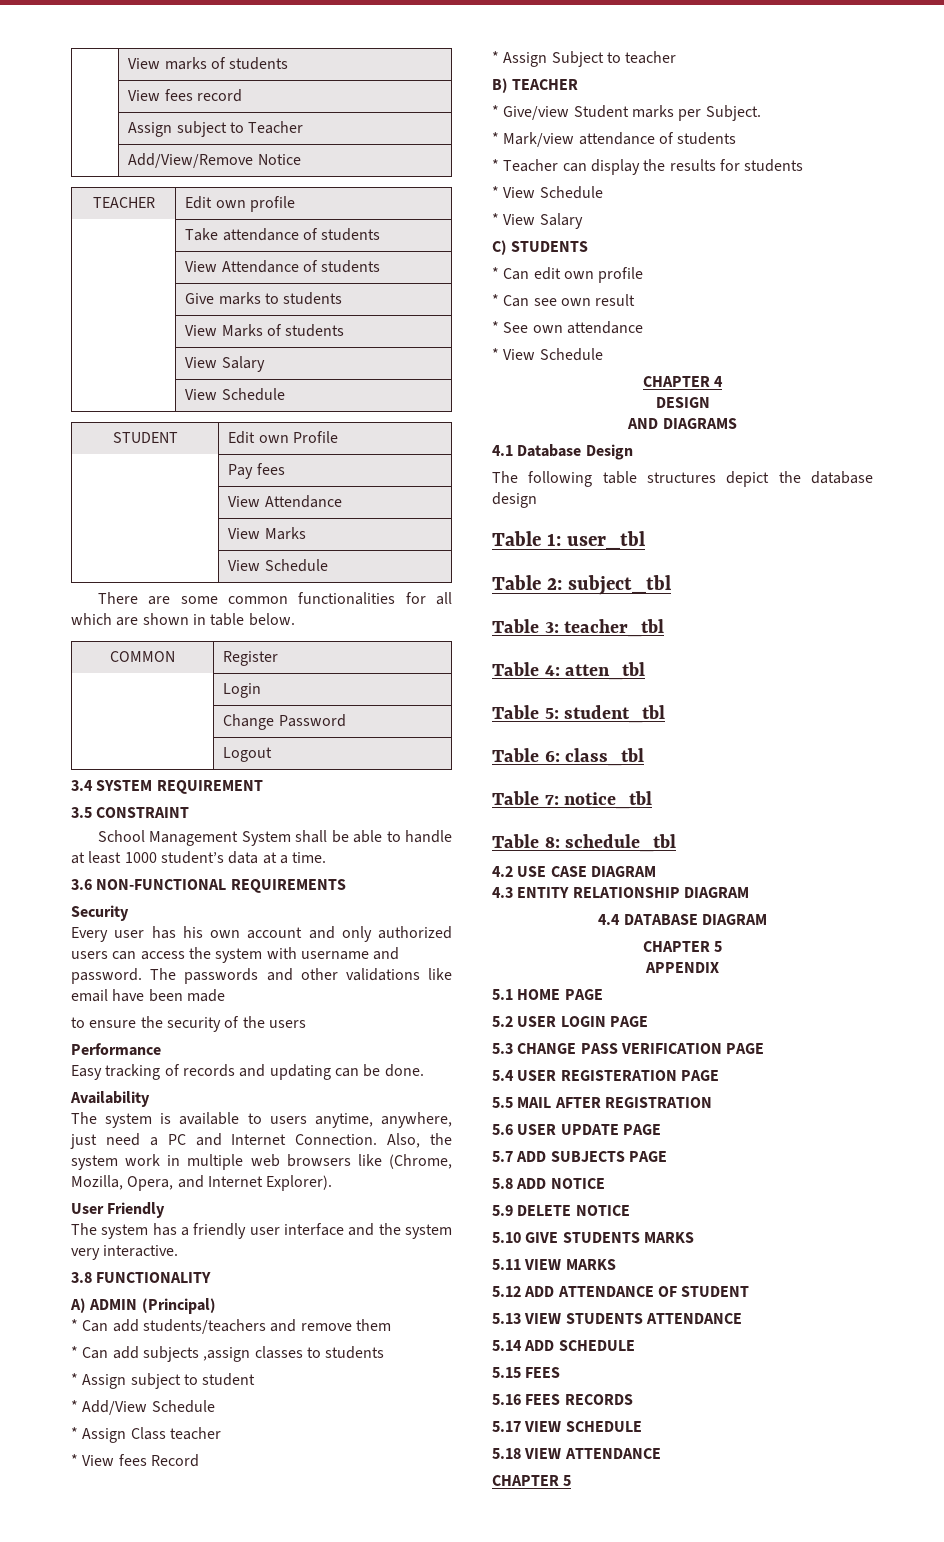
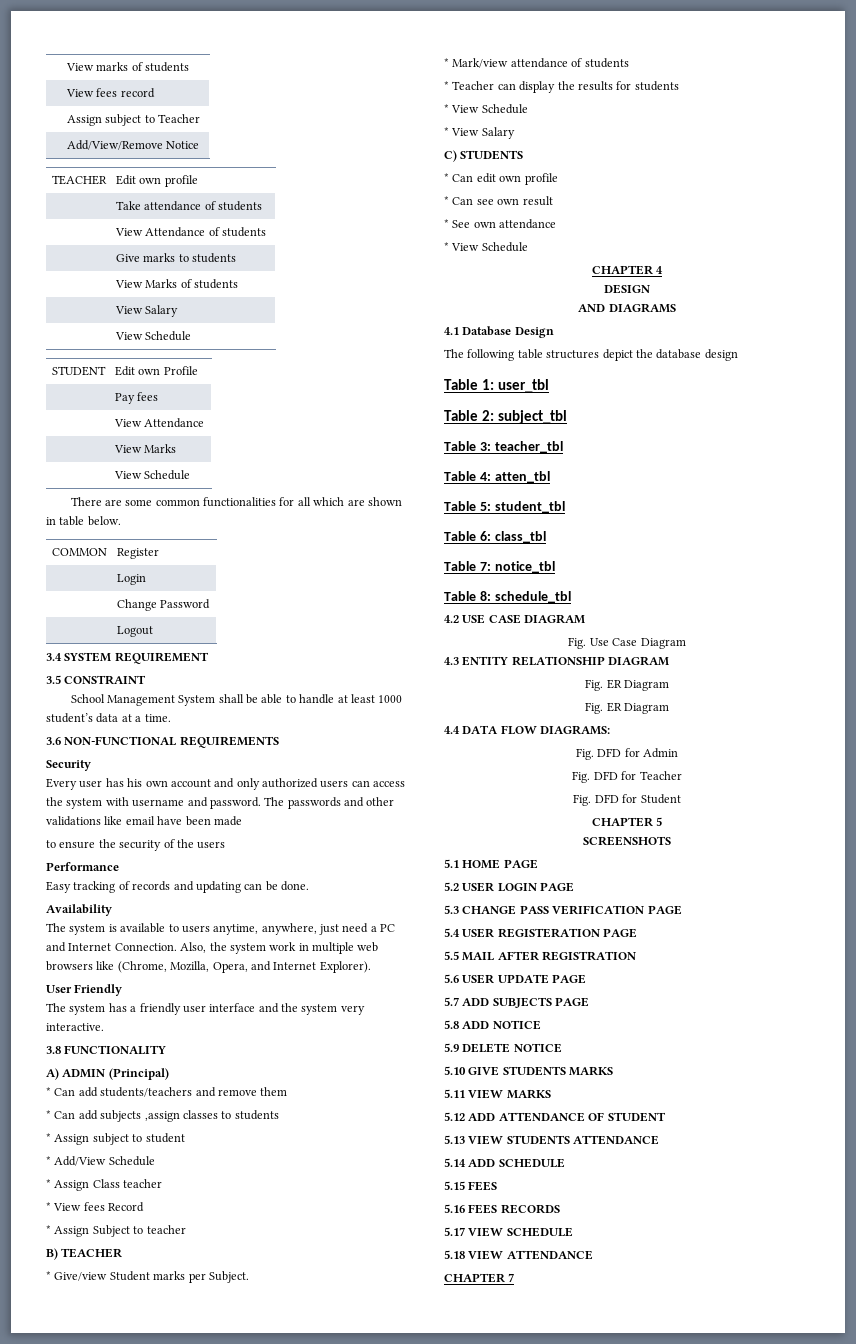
(656, 871) none -> [568,637,686,649] // Fig. Use Case Diagram
[598,914,767,925] 4.4 DATABASE DIAGRAM -> [585,679,669,691] [585,702,669,714] [444,725,611,735] [575,748,679,760] [572,771,682,783] [573,794,681,806] Fig. ER Diagram // Fig. ER Diagram // 4.4 DATA FLOW DIAGRAMS: // Fig. DFD for Admin // Fig. DFD for Teacher // Fig. DFD for Student
[645,962,719,973] APPENDIX -> [583,836,671,846] SCREENSHOTS
[563,1475,572,1486] 5 -> [508,1273,515,1282] 7

